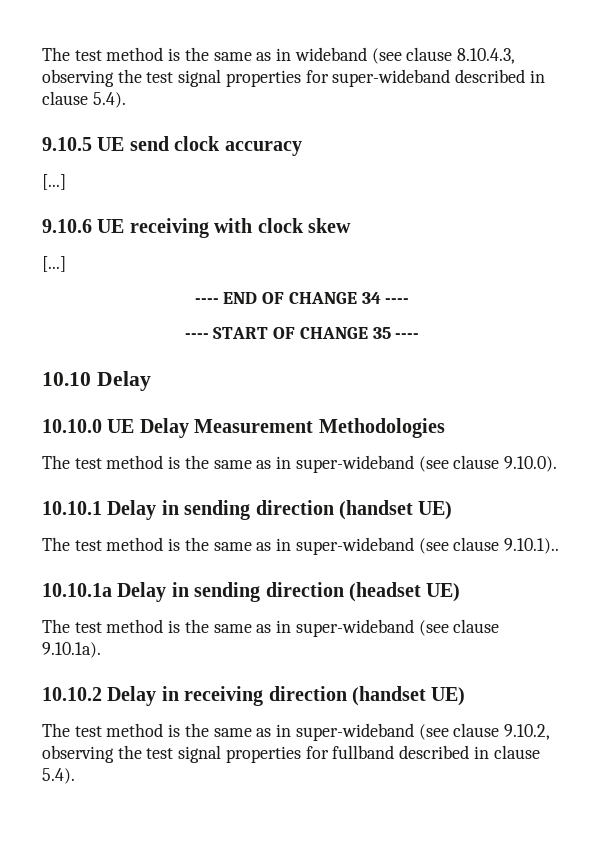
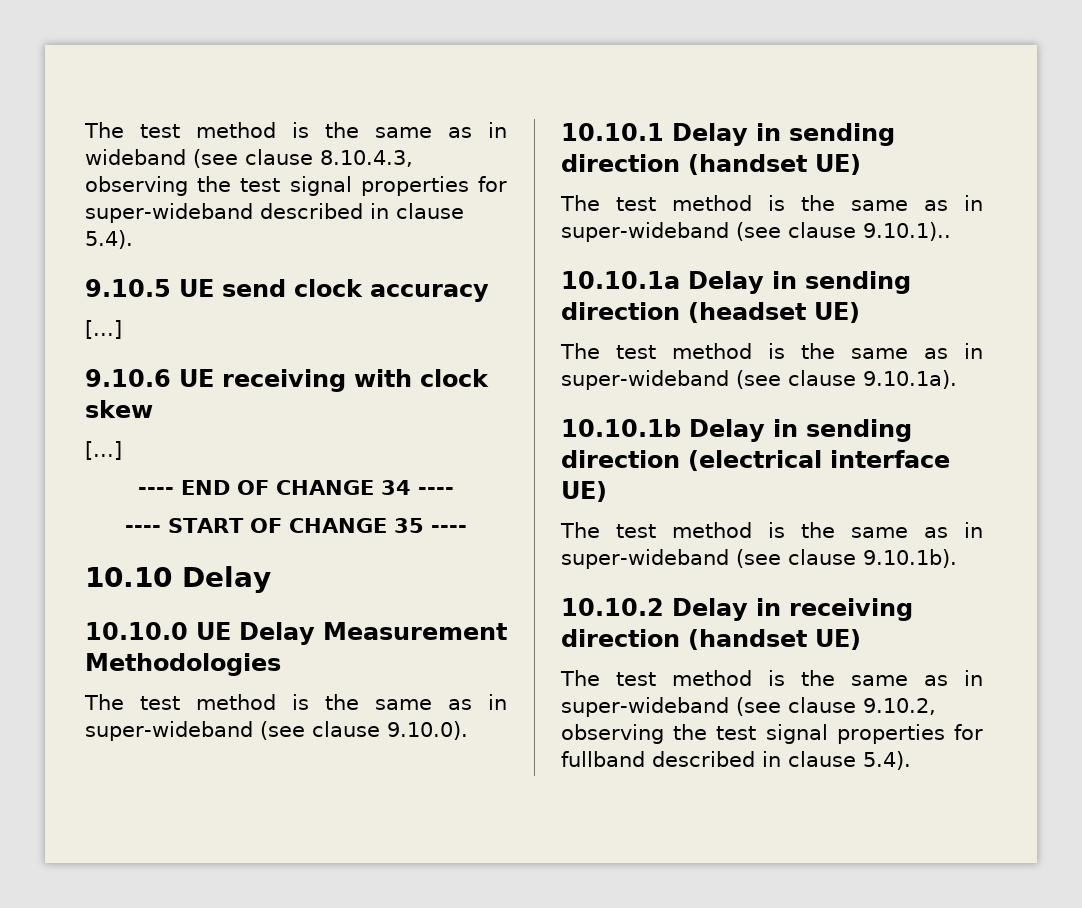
(101, 650) none -> [561,419,912,442] [561,450,950,471] [561,481,607,502] [560,522,983,538] [561,549,957,569] // 10.10.1b Delay in sending direction (electrical interface UE) // The test method is the same as in super-wideband (see clause 9.10.1b).

